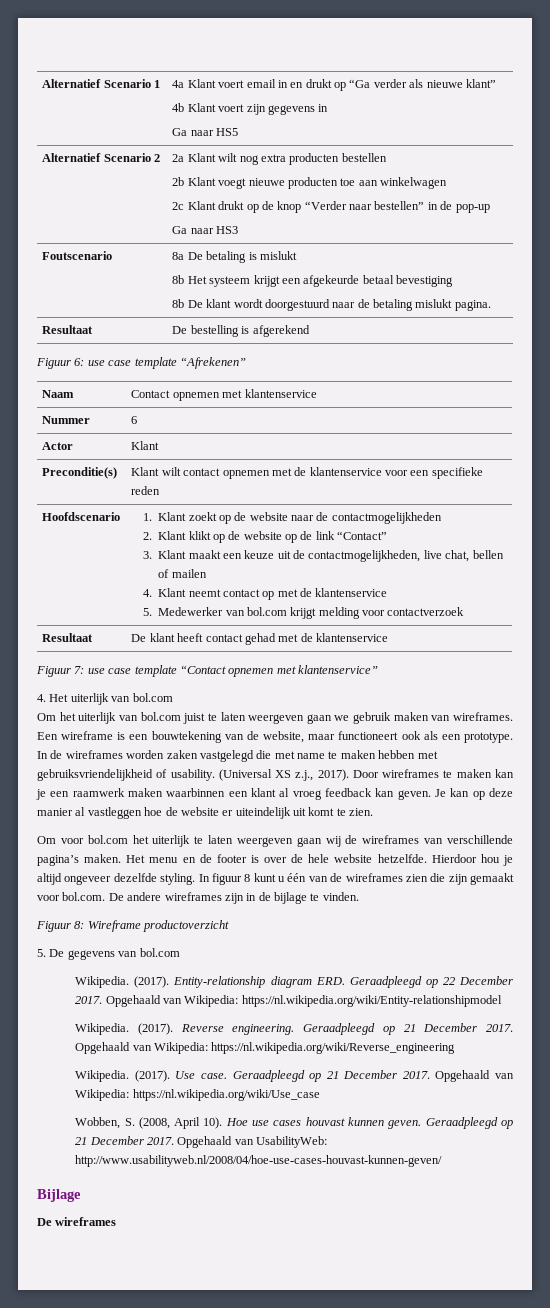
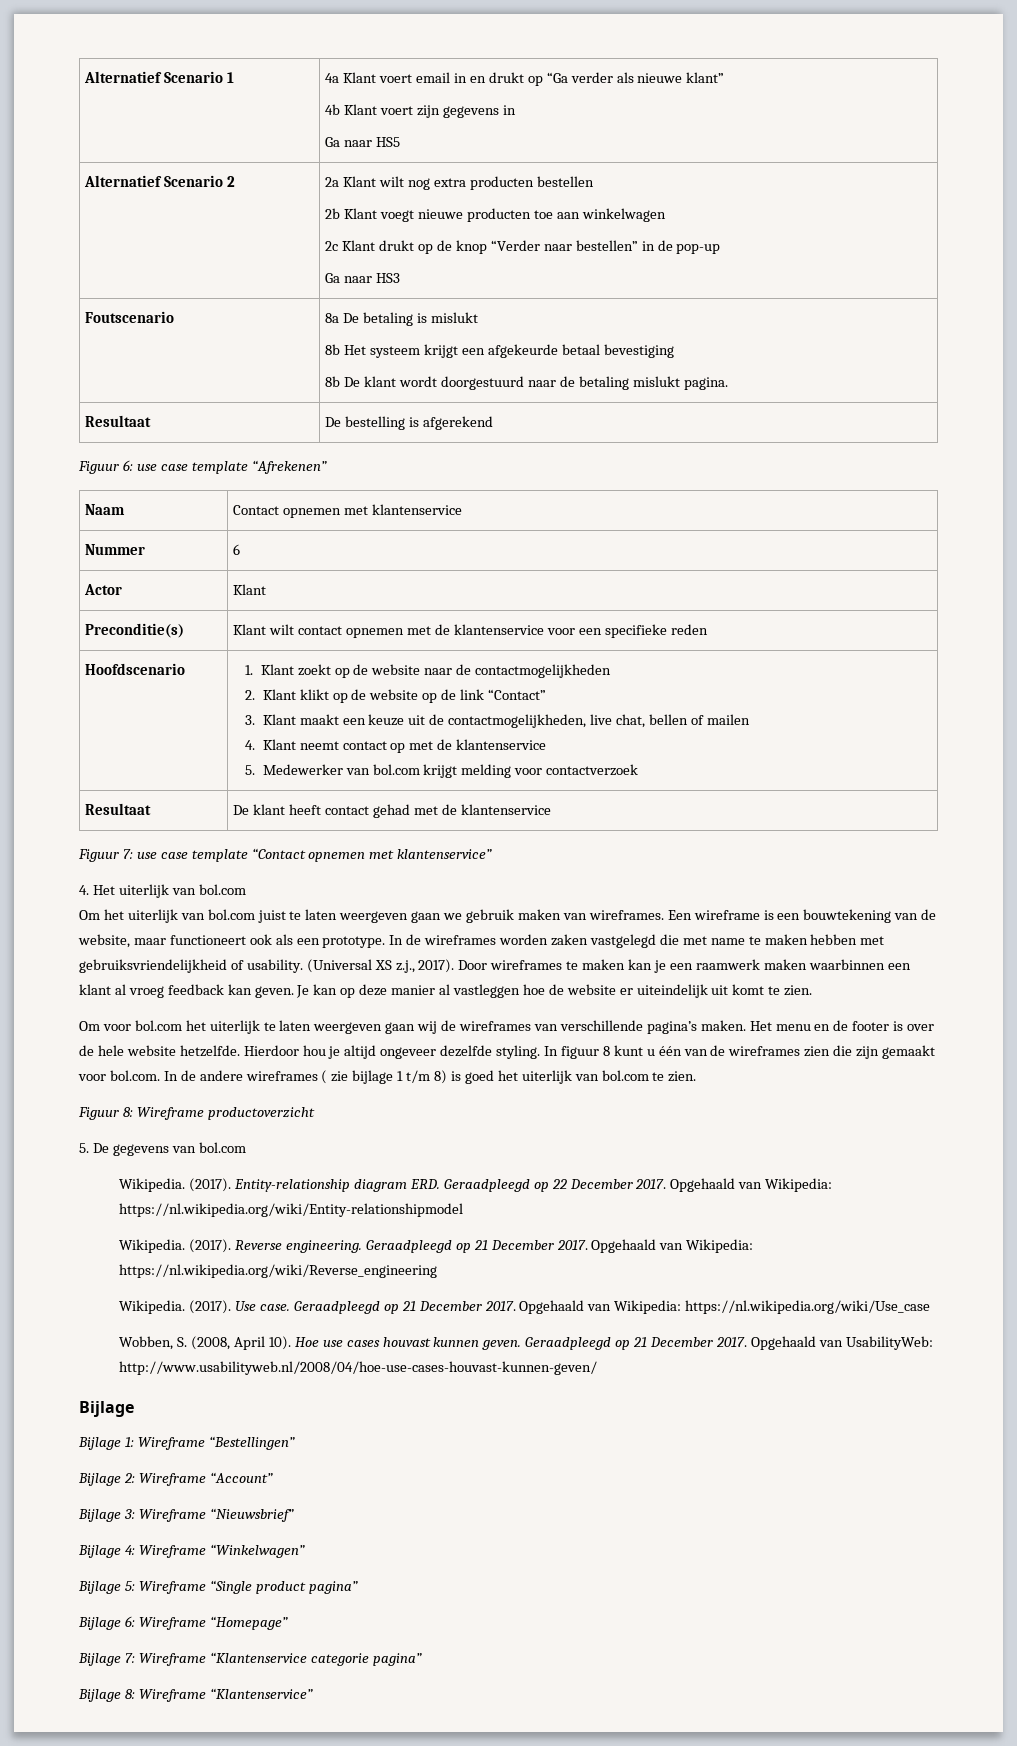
[108,892,359,904] De andere wireframes zijn in de bijlage te vinden. -> [163,1070,697,1084] In de andere wireframes ( zie bijlage 1 t/m 8) is goed het uiterlijk van bol.com te zien.
[37,1217,117,1226] De wireframes -> [78,1436,295,1450] [78,1472,273,1486] [78,1508,294,1522] [78,1544,305,1558] [78,1580,358,1594] [78,1616,288,1630] [78,1652,422,1666] [78,1688,313,1702] Bijlage 1: Wireframe “Bestellingen” // Bijlage 2: Wireframe “Account” // Bijlage 3: Wireframe “Nieuwsbrief” // Bijlage 4: Wireframe “Winkelwagen” // Bijlage 5: Wireframe “Single product pagina” // Bijlage 6: Wireframe “Homepage” // Bijlage 7: Wireframe “Klantenservice categorie pagina” // Bijlage 8: Wireframe “Klantenservice”

